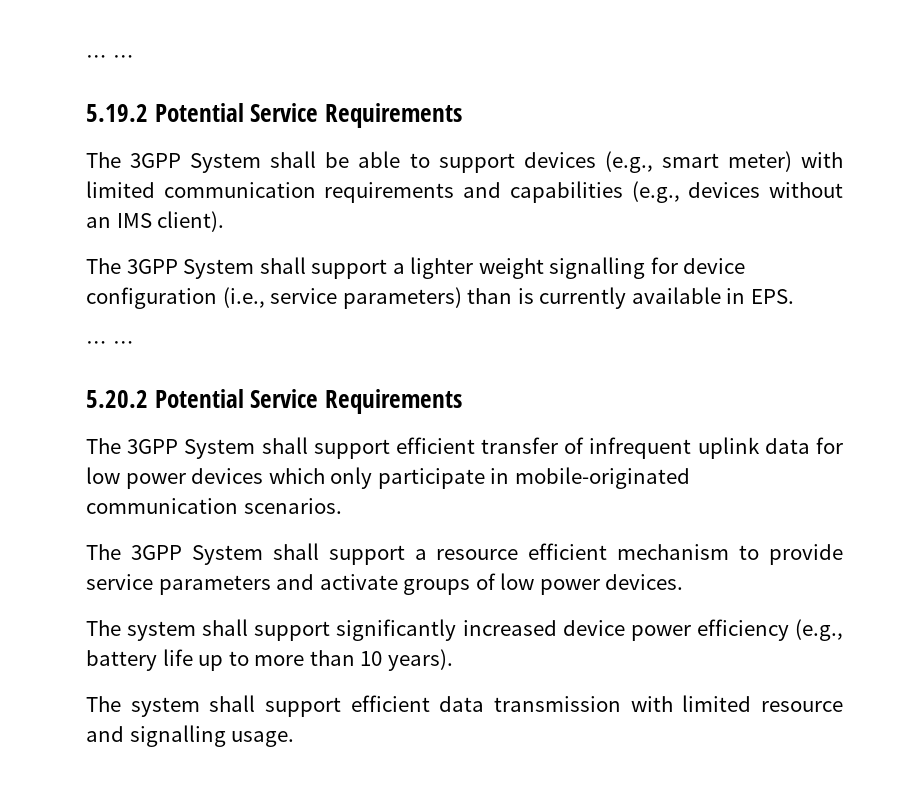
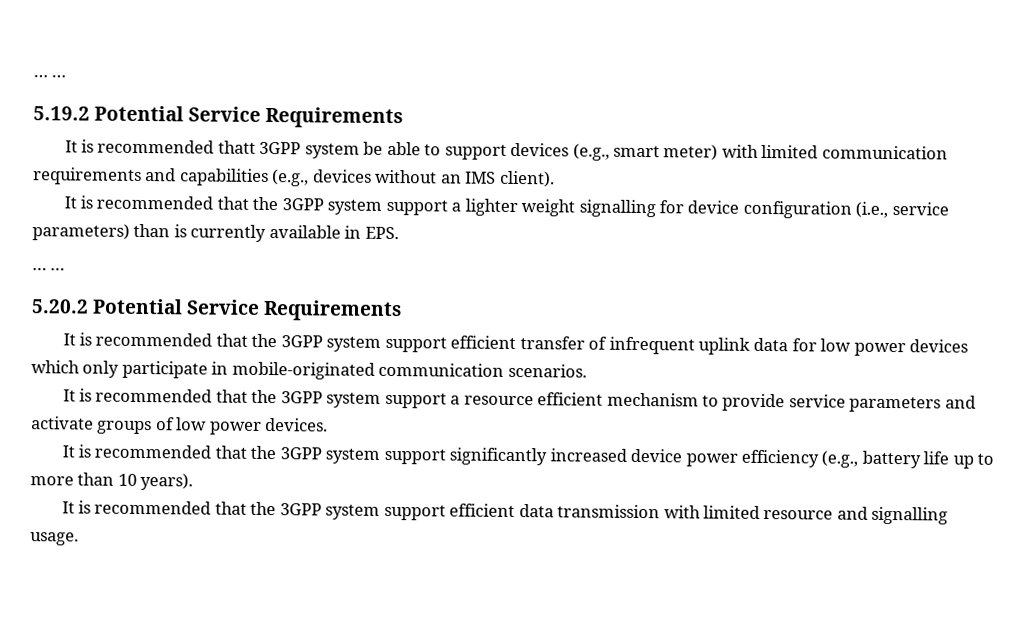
[86,151,317,173] The 3GPP System shall -> [64,139,360,159] It is recommended thatt 3GPP system
[86,257,306,279] The 3GPP System shall -> [63,195,383,215] It is recommended that the 3GPP system
[86,437,308,459] The 3GPP System shall -> [62,332,382,352] It is recommended that the 3GPP system
[86,543,319,565] The 3GPP System shall -> [62,388,382,408] It is recommended that the 3GPP system
[86,619,249,641] The system shall -> [61,444,381,464] It is recommended that the 3GPP system
[86,695,256,717] The system shall -> [61,500,381,520] It is recommended that the 3GPP system

